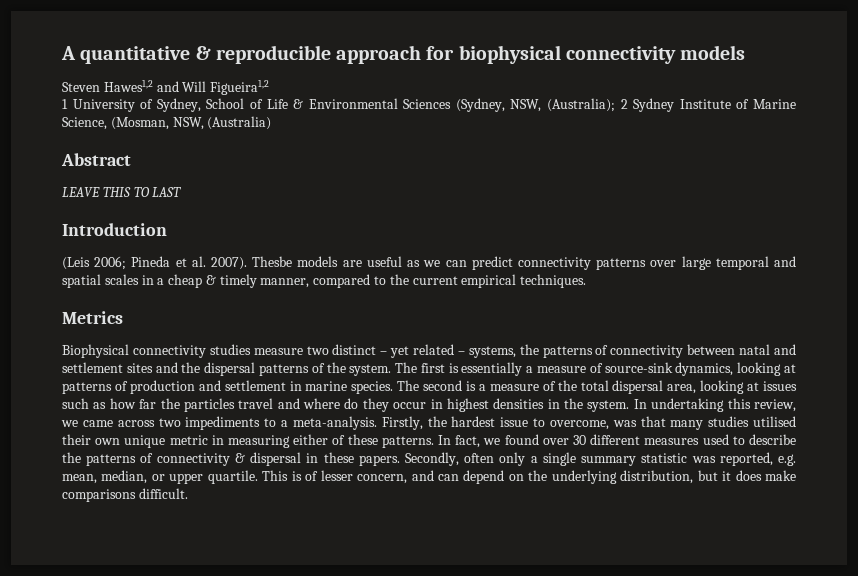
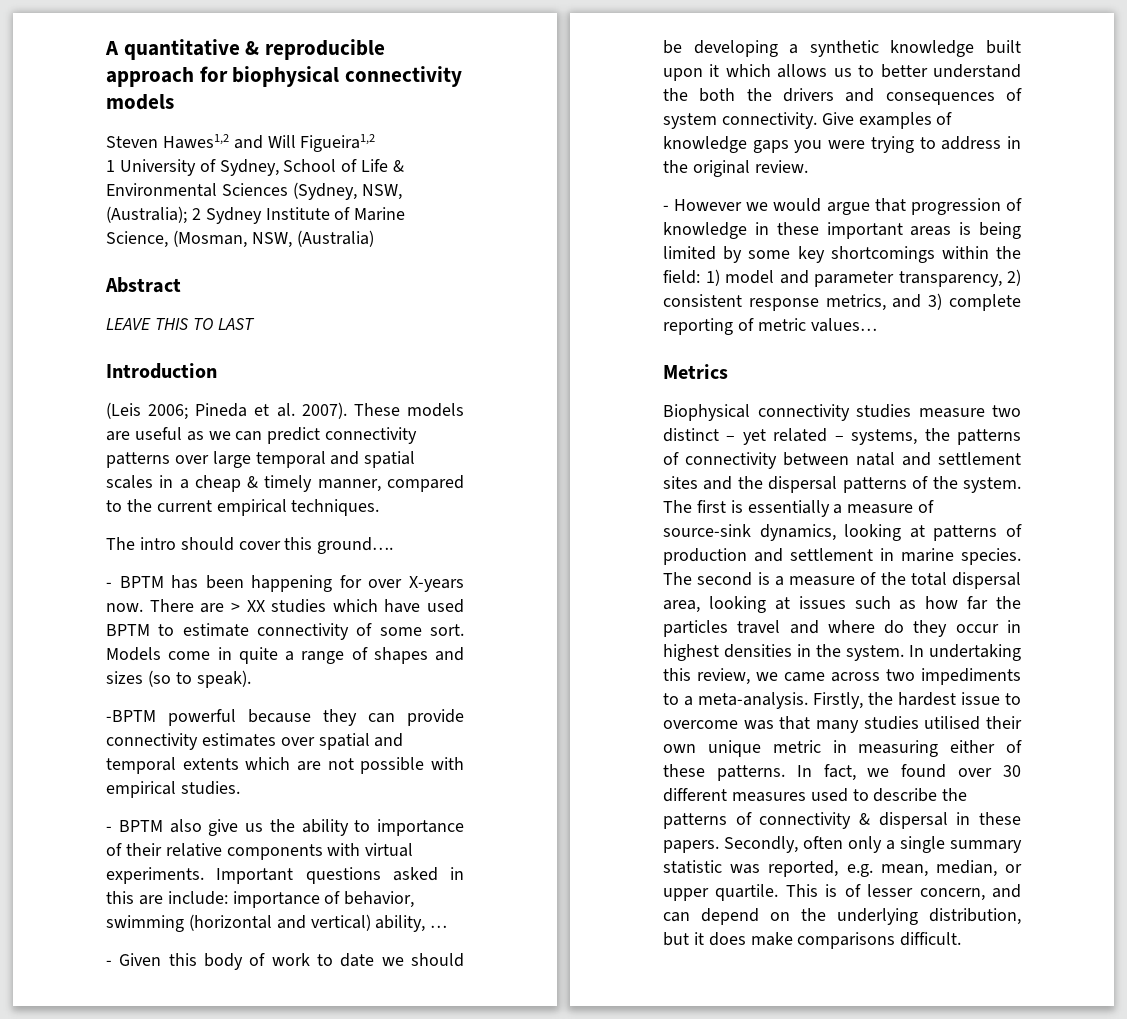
[252,256,293,267] Thesbe -> [353,403,400,416] These
(587, 281) none -> [106,537,394,554] [106,575,464,592] [106,599,464,613] [106,623,464,640] [106,647,464,664] [106,670,251,688] [106,709,464,726] [106,733,404,750] [106,757,465,774] [106,781,240,798] [106,819,464,836] [106,843,414,860] [106,867,464,884] [106,891,415,908] [106,914,448,932] [106,953,464,970] [663,40,1021,57] [663,64,1021,81] [663,88,1022,105] [663,112,953,129] [663,136,1021,153] [663,160,808,177] [663,198,1022,215] [663,222,1021,239] [663,246,1022,263] [663,269,1021,287] [663,293,1021,311] [663,318,877,335] // The intro should cover this ground…. // - BPTM has been happening for over X-years now. There are > XX studies which have used BPTM to estimate connectivity of some sort. Models come in quite a range of shapes and sizes (so to speak). // -BPTM powerful because they can provide connectivity estimates over spatial and temporal extents which are not possible with empirical studies. // - BPTM also give us the ability to importance of their relative components with virtual experiments. Important questions asked in this are include: importance of behavior, swimming (horizontal and vertical) ability, … // - Given this body of work to date we should be developing a synthetic knowledge built upon it which allows us to better understand the both the drivers and consequences of system connectivity. Give examples of knowledge gaps you were trying to address in the original review. // - However we would argue that progression of knowledge in these important areas is being limited by some key shortcomings within the field: 1) model and parameter transparency, 2) consistent response metrics, and 3) complete reporting of metric values…
[549,420,609,430] overcome, -> [663,720,738,729] overcome

